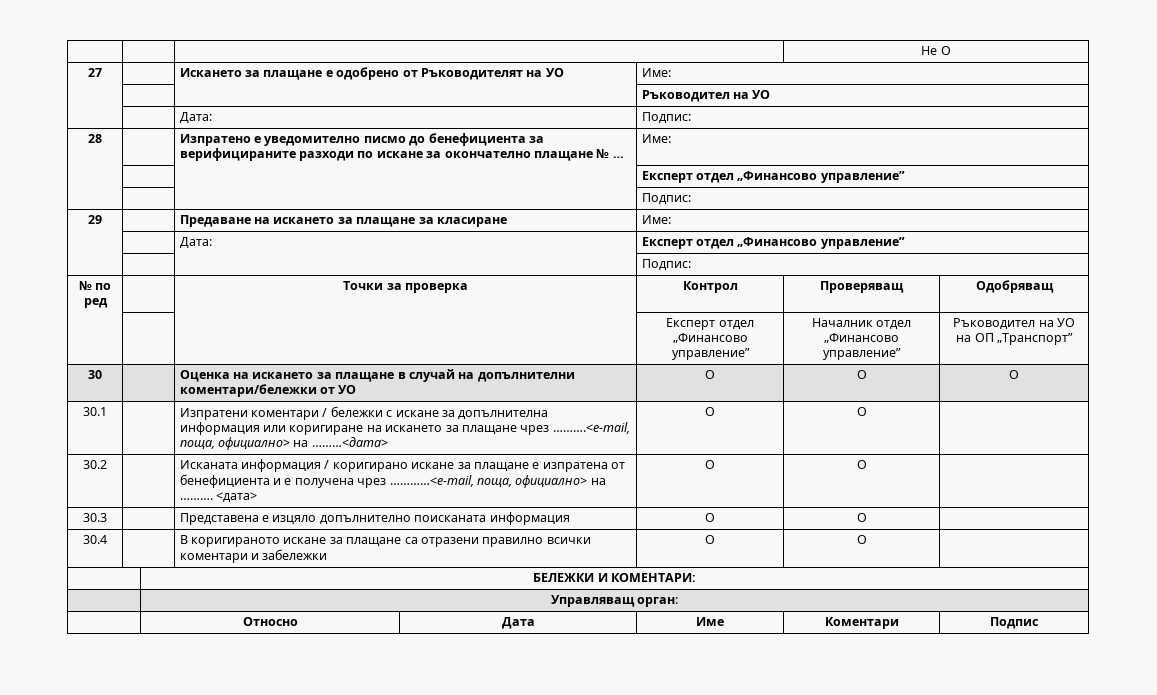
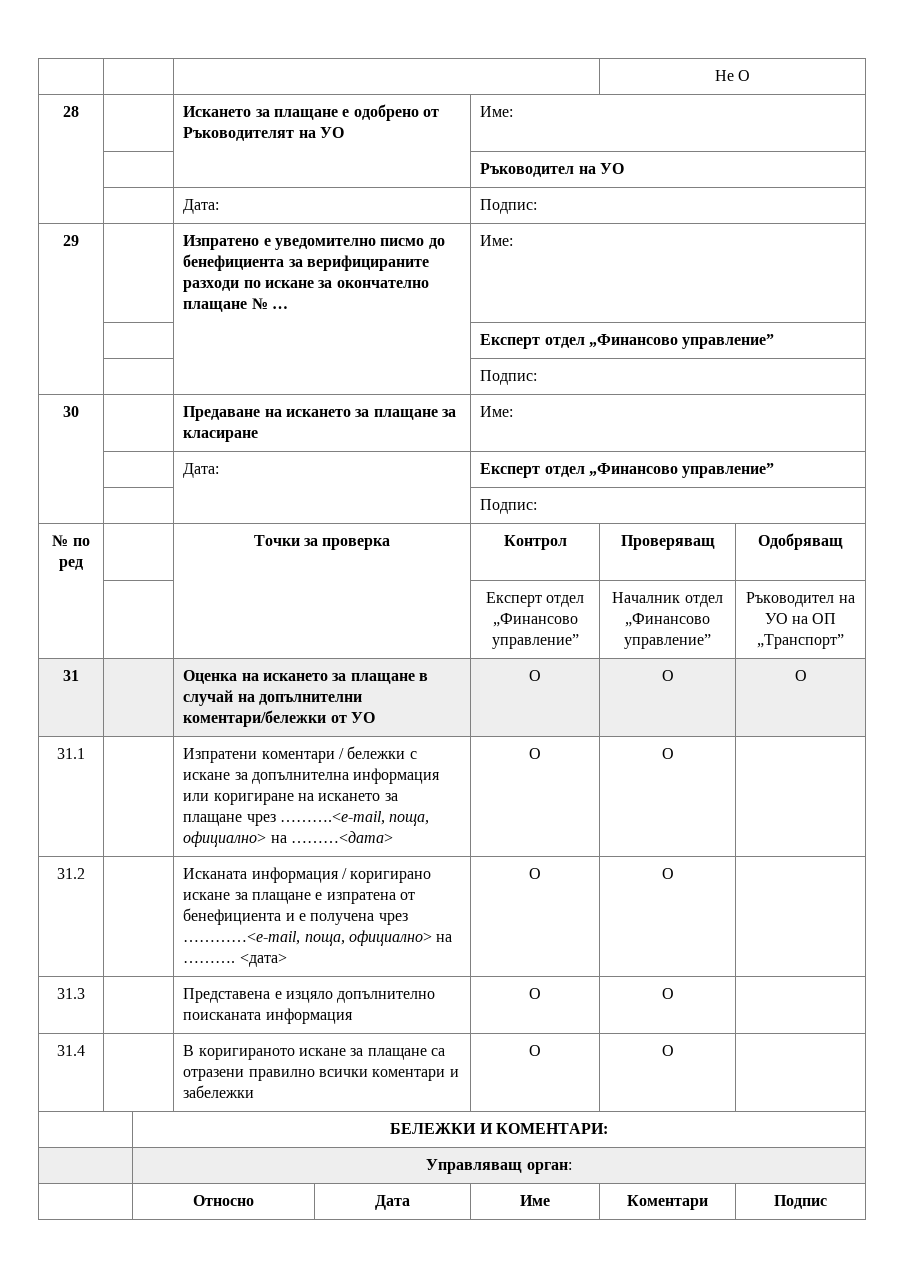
[88,68,102,77] 27 -> [63,106,79,117] 28
[88,134,102,143] 28 -> [63,235,79,246] 29
[88,215,102,224] 29 -> [63,406,79,417] 30
[88,370,102,379] 30 -> [63,670,79,681] 31
[83,407,107,416] 30.1 -> [57,748,85,759] 31.1
[83,460,107,469] 30.2 -> [57,868,85,879] 31.2
[83,513,107,522] 30.3 -> [57,988,85,999] 31.3
[83,535,107,544] 30.4 -> [57,1045,85,1056] 31.4

